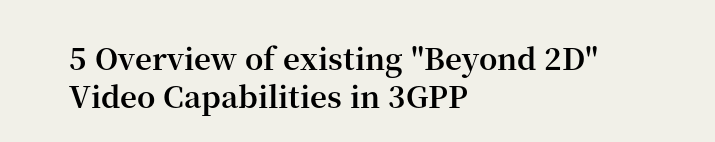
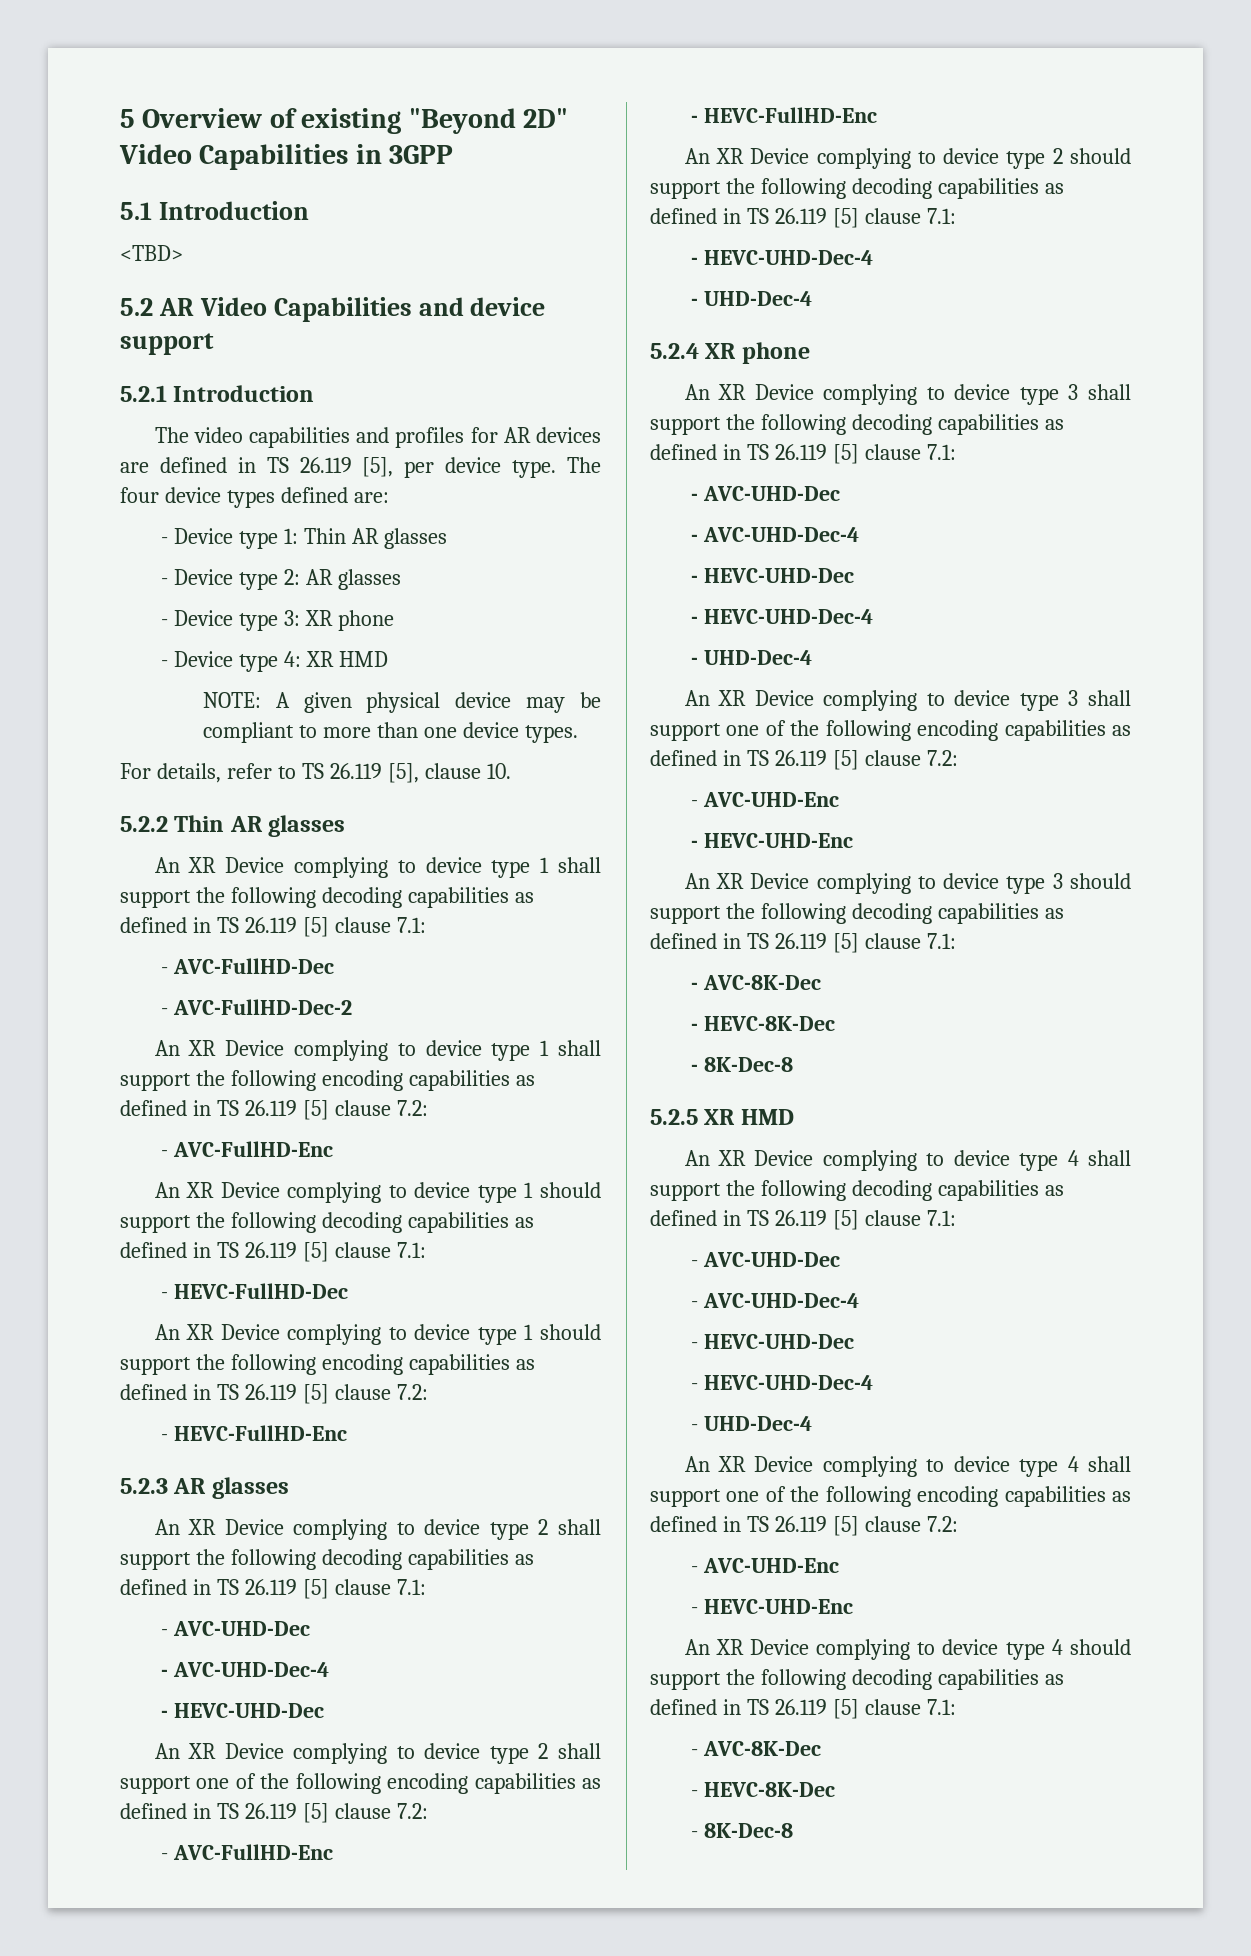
(468, 97) none -> [120,201,309,220] [120,245,183,261] [120,297,546,322] [120,333,214,355] [120,385,315,402] [154,427,601,448] [120,457,602,478] [120,487,389,508] [161,528,448,549] [161,569,402,590] [161,610,395,631] [161,651,389,672] [202,692,601,713] [202,722,578,743] [120,763,511,783] [120,815,346,837] [154,857,602,878] [120,887,534,908] [120,917,426,937] [161,958,335,974] [161,999,353,1015] [154,1040,602,1061] [120,1070,535,1091] [120,1100,428,1120] [161,1141,334,1157] [154,1182,602,1203] [120,1212,534,1233] [120,1242,426,1262] [161,1283,349,1299] [154,1324,602,1345] [120,1354,535,1375] [120,1384,428,1404] [161,1425,348,1441] [120,1477,289,1499] [154,1519,602,1540] [120,1549,534,1570] [120,1579,426,1599] [161,1621,311,1636] [161,1662,330,1677] [161,1703,325,1718] [154,1743,602,1764] [120,1773,602,1794] [120,1803,428,1823] [161,1844,334,1860] [691,107,878,123] [684,148,1131,169] [650,178,1064,199] [650,208,956,228] [691,250,874,265] [691,291,813,306] [650,342,810,364] [684,384,1131,405] [650,414,1064,435] [650,444,956,464] [691,486,841,501] [691,527,860,542] [691,568,855,583] [691,609,874,624] [691,650,813,665] [684,690,1131,711] [650,720,1131,741] [650,750,958,770] [691,792,840,807] [691,833,854,848] [684,873,1131,894] [650,903,1064,924] [650,933,956,953] [691,975,822,990] [691,1016,836,1031] [691,1057,794,1072] [650,1109,794,1125] [684,1150,1131,1171] [650,1180,1064,1201] [650,1210,956,1230] [691,1252,841,1267] [691,1293,860,1308] [691,1334,855,1349] [691,1375,874,1390] [691,1416,813,1431] [684,1456,1131,1477] [650,1486,1131,1507] [650,1516,958,1536] [691,1558,840,1573] [691,1599,854,1614] [684,1639,1131,1660] [650,1669,1064,1690] [650,1699,956,1719] [691,1741,822,1756] [691,1782,836,1797] [691,1823,794,1838] // 5.1 Introduction // <TBD> // 5.2 AR Video Capabilities and device support // 5.2.1 Introduction // The video capabilities and profiles for AR devices are defined in TS 26.119 [5], per device type. The four device types defined are: // - Device type 1: Thin AR glasses // - Device type 2: AR glasses // - Device type 3: XR phone // - Device type 4: XR HMD // NOTE: A given physical device may be compliant to more than one device types. // For details, refer to TS 26.119 [5], clause 10. // 5.2.2 Thin AR glasses // An XR Device complying to device type 1 shall support the following decoding capabilities as defined in TS 26.119 [5] clause 7.1: // - AVC-FullHD-Dec // - AVC-FullHD-Dec-2 // An XR Device complying to device type 1 shall support the following encoding capabilities as defined in TS 26.119 [5] clause 7.2: // - AVC-FullHD-Enc // An XR Device complying to device type 1 should support the following decoding capabilities as defined in TS 26.119 [5] clause 7.1: // - HEVC-FullHD-Dec // An XR Device complying to device type 1 should support the following encoding capabilities as defined in TS 26.119 [5] clause 7.2: // - HEVC-FullHD-Enc // 5.2.3 AR glasses // An XR Device complying to device type 2 shall support the following decoding capabilities as defined in TS 26.119 [5] clause 7.1: // - AVC-UHD-Dec // - AVC-UHD-Dec-4 // - HEVC-UHD-Dec // An XR Device complying to device type 2 shall support one of the following encoding capabilities as defined in TS 26.119 [5] clause 7.2: // - AVC-FullHD-Enc // - HEVC-FullHD-Enc // An XR Device complying to device type 2 should support the following decoding capabilities as defined in TS 26.119 [5] clause 7.1: // - HEVC-UHD-Dec-4 // - UHD-Dec-4 // 5.2.4 XR phone // An XR Device complying to device type 3 shall support the following decoding capabilities as defined in TS 26.119 [5] clause 7.1: // - AVC-UHD-Dec // - AVC-UHD-Dec-4 // - HEVC-UHD-Dec // - HEVC-UHD-Dec-4 // - UHD-Dec-4 // An XR Device complying to device type 3 shall support one of the following encoding capabilities as defined in TS 26.119 [5] clause 7.2: // - AVC-UHD-Enc // - HEVC-UHD-Enc // An XR Device complying to device type 3 should support the following decoding capabilities as defined in TS 26.119 [5] clause 7.1: // - AVC-8K-Dec // - HEVC-8K-Dec // - 8K-Dec-8 // 5.2.5 XR HMD // An XR Device complying to device type 4 shall support the following decoding capabilities as defined in TS 26.119 [5] clause 7.1: // - AVC-UHD-Dec // - AVC-UHD-Dec-4 // - HEVC-UHD-Dec // - HEVC-UHD-Dec-4 // - UHD-Dec-4 // An XR Device complying to device type 4 shall support one of the following encoding capabilities as defined in TS 26.119 [5] clause 7.2: // - AVC-UHD-Enc // - HEVC-UHD-Enc // An XR Device complying to device type 4 should support the following decoding capabilities as defined in TS 26.119 [5] clause 7.1: // - AVC-8K-Dec // - HEVC-8K-Dec // - 8K-Dec-8

